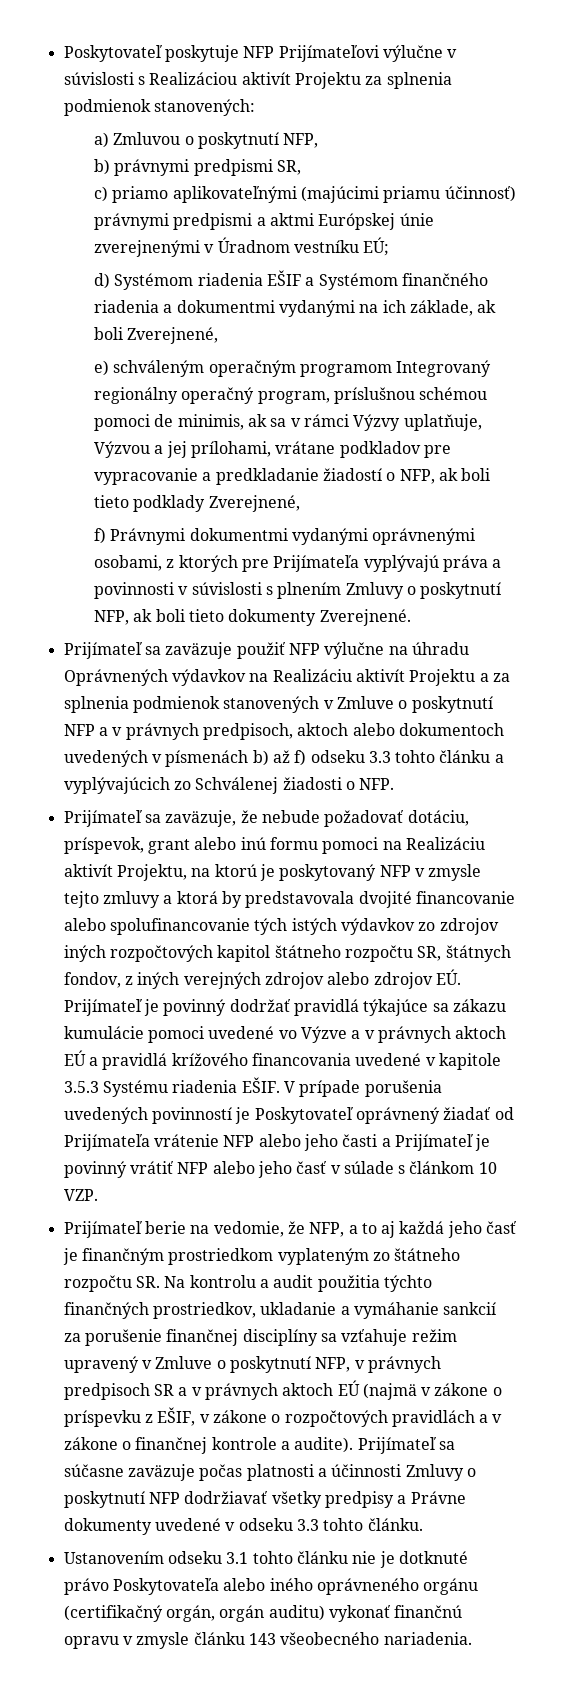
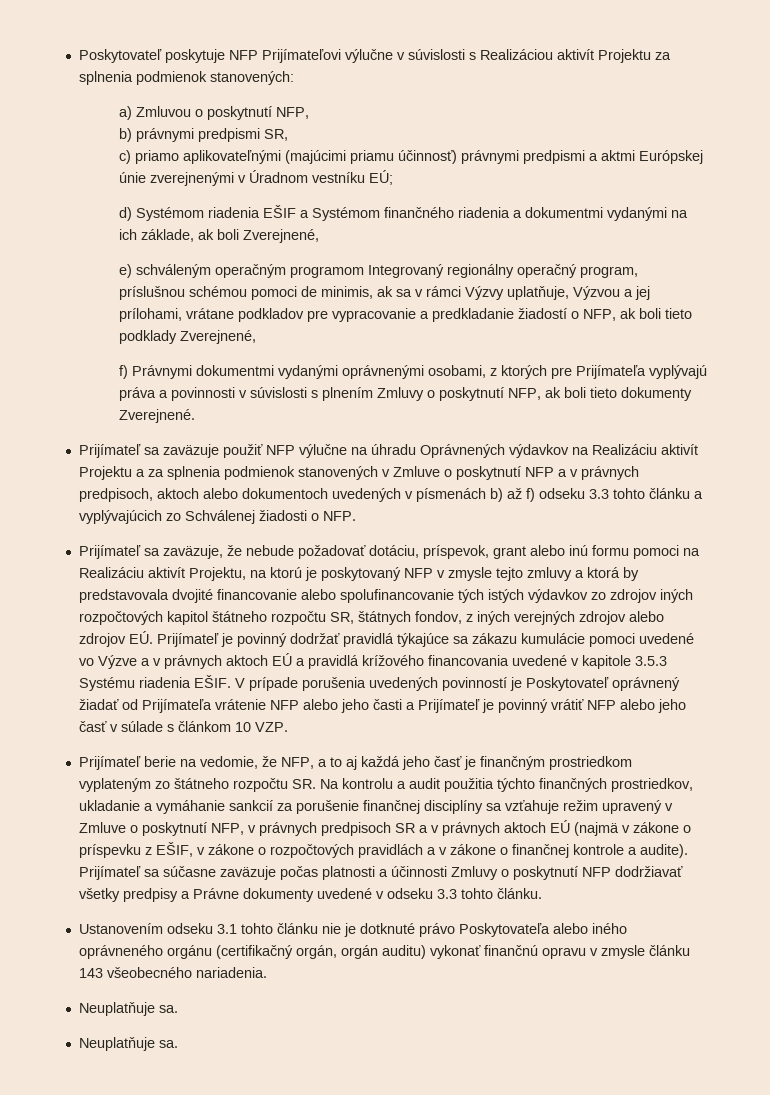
(472, 1638) none -> [78,1002,178,1016] [78,1037,178,1051] // Neuplatňuje sa. // Neuplatňuje sa.

